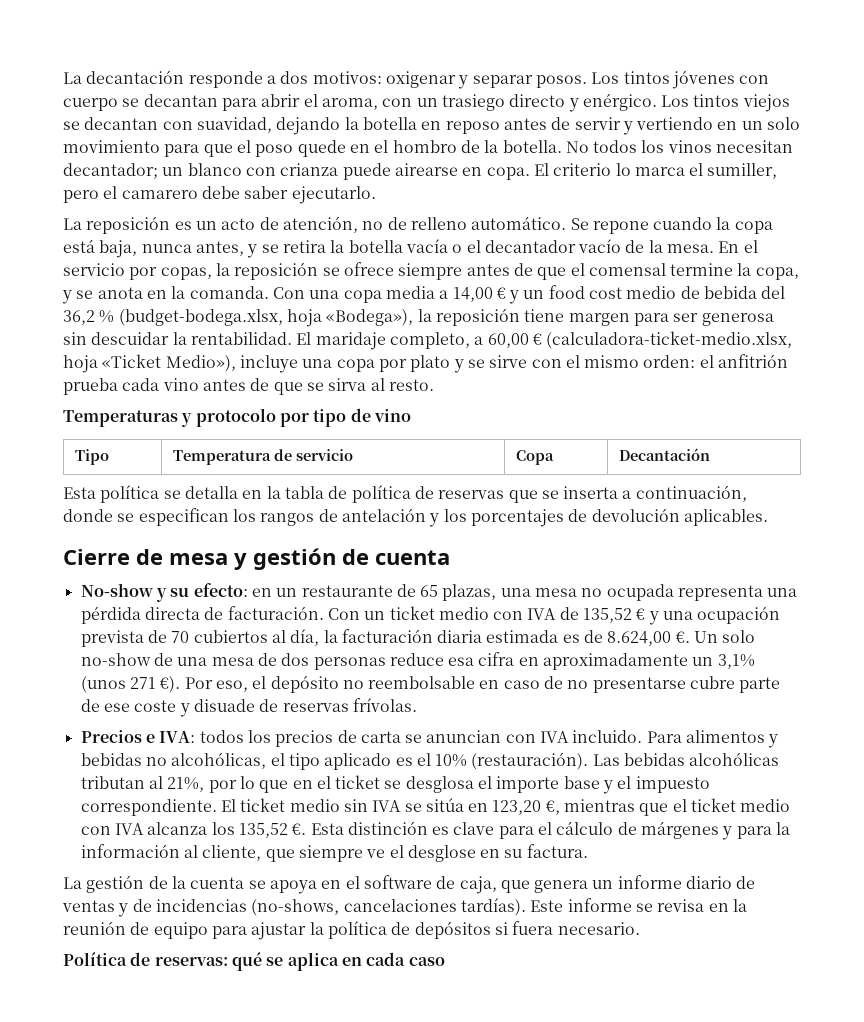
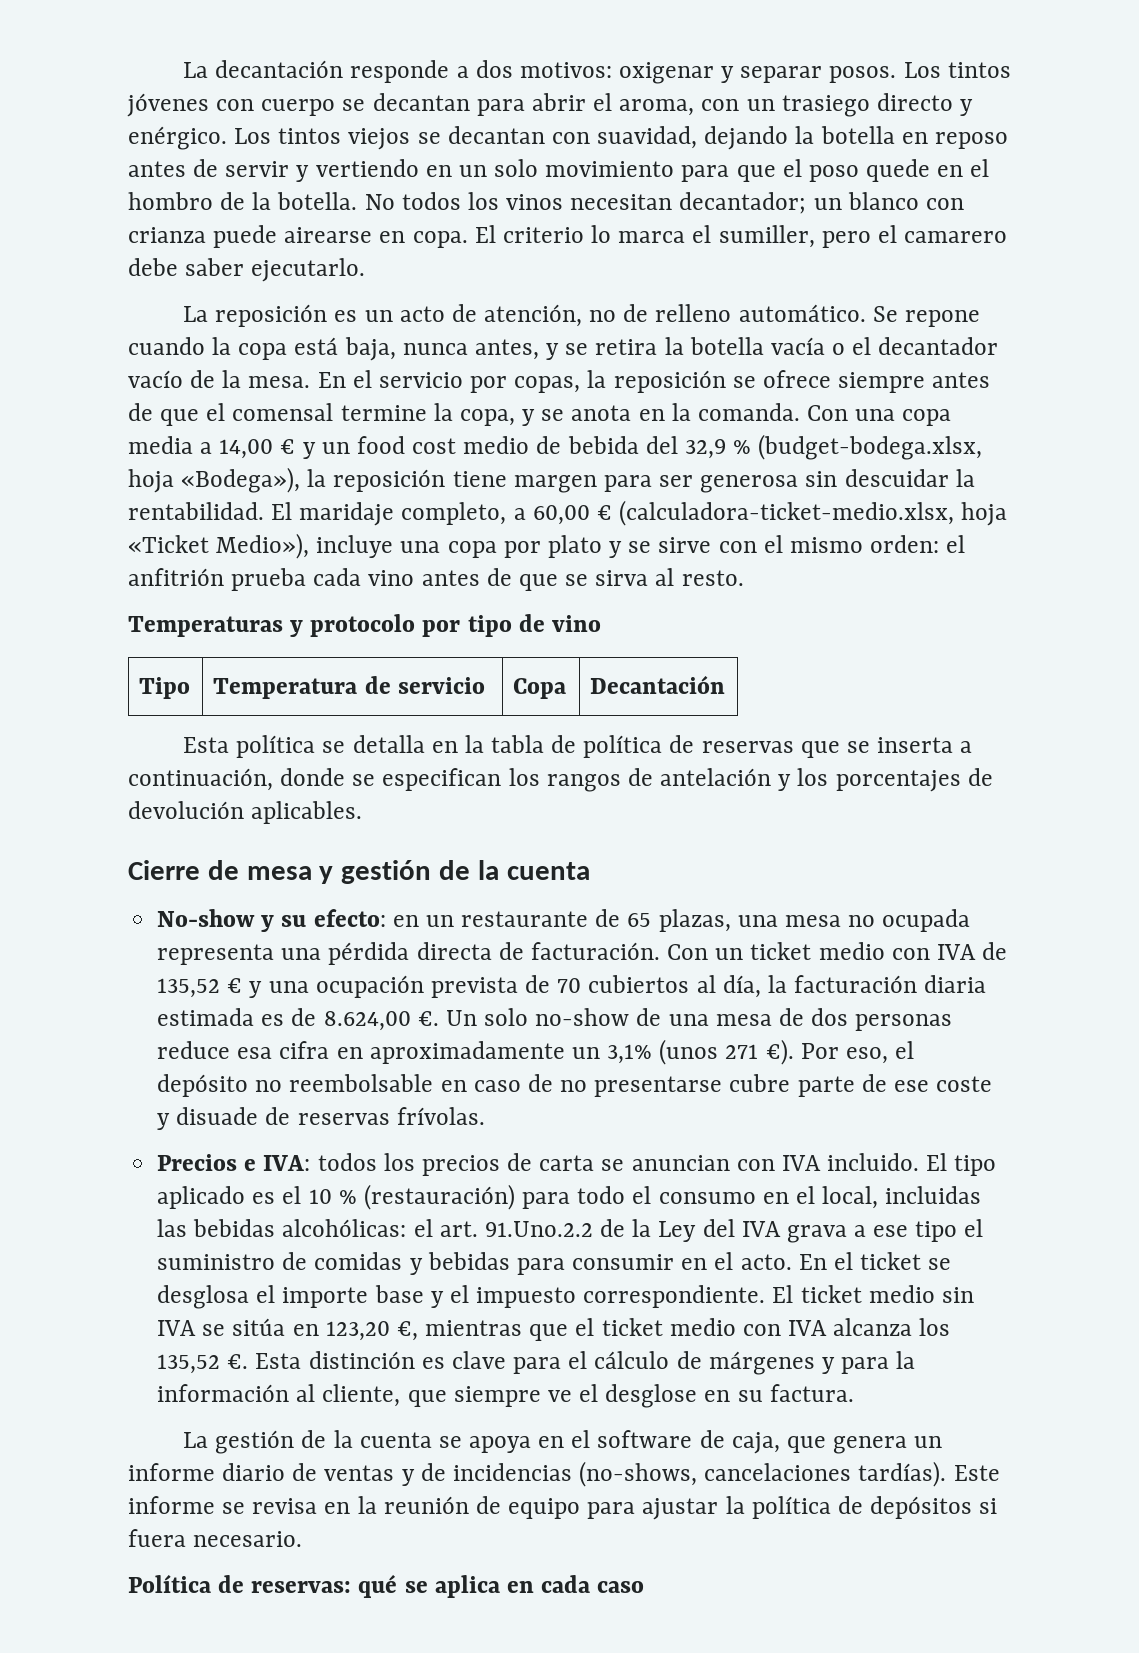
[63,310,95,325] 36,2 -> [684,439,726,459] 32,9
(369, 557) none -> [477,860,499,880] la
[646,730,779,748] [80,752,780,770] [80,776,313,793] Para alimentos y bebidas no alcohólicas, el tipo aplicado es el 10% (restauración). Las bebidas alcohólicas tributan al 21%, por lo que en -> [926,1153,997,1176] [157,1184,982,1210] [157,1219,984,1243] [157,1252,827,1275] El tipo aplicado es el 10 % (restauración) para todo el consumo en el local, incluidas las bebidas alcohólicas: el art. 91.Uno.2.2 de la Ley del IVA grava a ese tipo el suministro de comidas y bebidas para consumir en el acto. En

